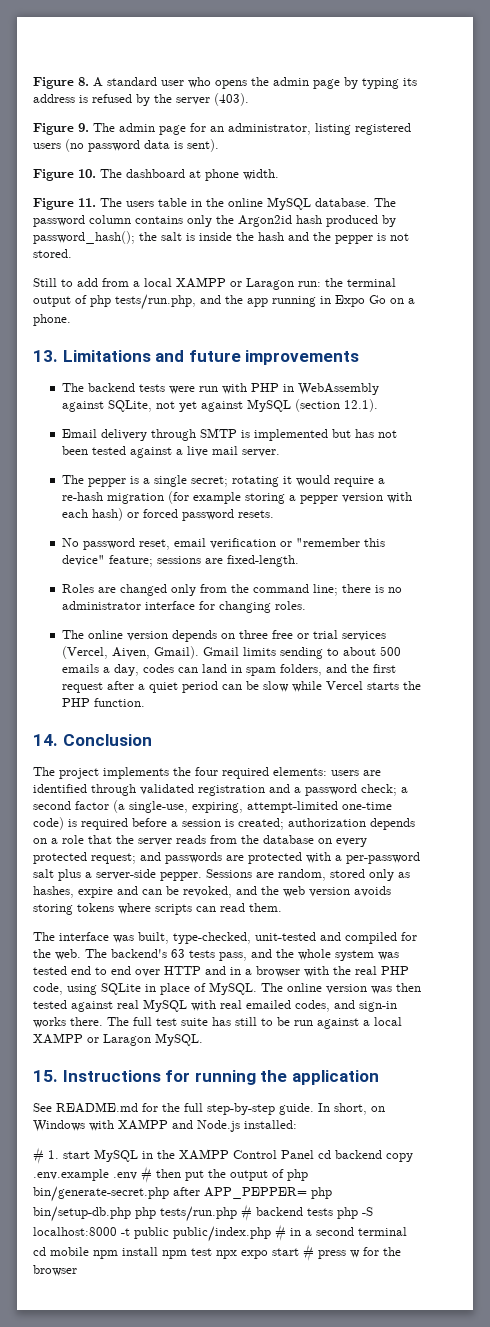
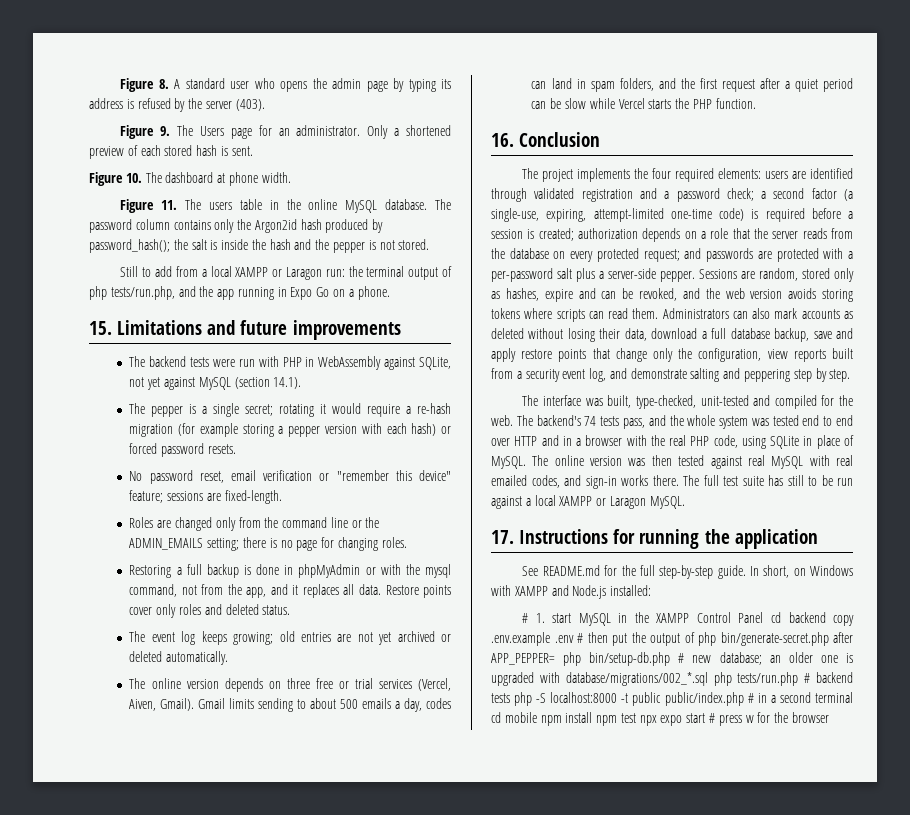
[119,123,155,132] admin -> [200,126,225,136] Users
[228,123,411,135] [33,139,219,152] administrator, listing registered users (no password data is sent). -> [296,125,451,139] [89,145,253,159] administrator. Only a shortened preview of each stored hash is sent.
[33,350,58,362] 13. -> [89,321,112,335] 15.
[343,399,378,412] [61,428,397,441] [61,446,280,458] 12.1). // Email delivery through SMTP is implemented but has not been tested against a live mail server. -> [273,377,302,389] 14.1).
[312,584,338,596] line; -> [330,517,380,528] [129,538,240,551] line or the ADMIN_EMAILS setting;
[61,601,195,610] administrator interface -> [296,540,318,551] page
(306, 605) none -> [129,564,451,578] [129,584,452,598] [129,604,291,618] [129,631,451,645] [129,651,229,665] // Restoring a full backup is done in phpMyAdmin or with the mysql command, not from the app, and it replaces all data. Restore points cover only roles and deleted status. // The event log keeps growing; old entries are not yet archived or deleted automatically.
[33,734,58,746] 14. -> [491,133,514,147] 16.
(282, 907) none -> [662,308,853,319] [491,328,853,342] [491,348,853,362] [491,368,851,382] Administrators can also mark accounts as deleted without losing their data, download a full database backup, save and apply restore points that change only the configuration, view reports built from a security event log, and demonstrate salting and peppering step by step.
[171,949,185,958] 63 -> [584,416,597,426] 74
[33,1070,58,1082] 15. -> [491,530,514,544] 17.
(131, 1214) none -> [678,652,853,665] [491,672,708,686] # new database; an older one is upgraded with database/migrations/002_*.sql

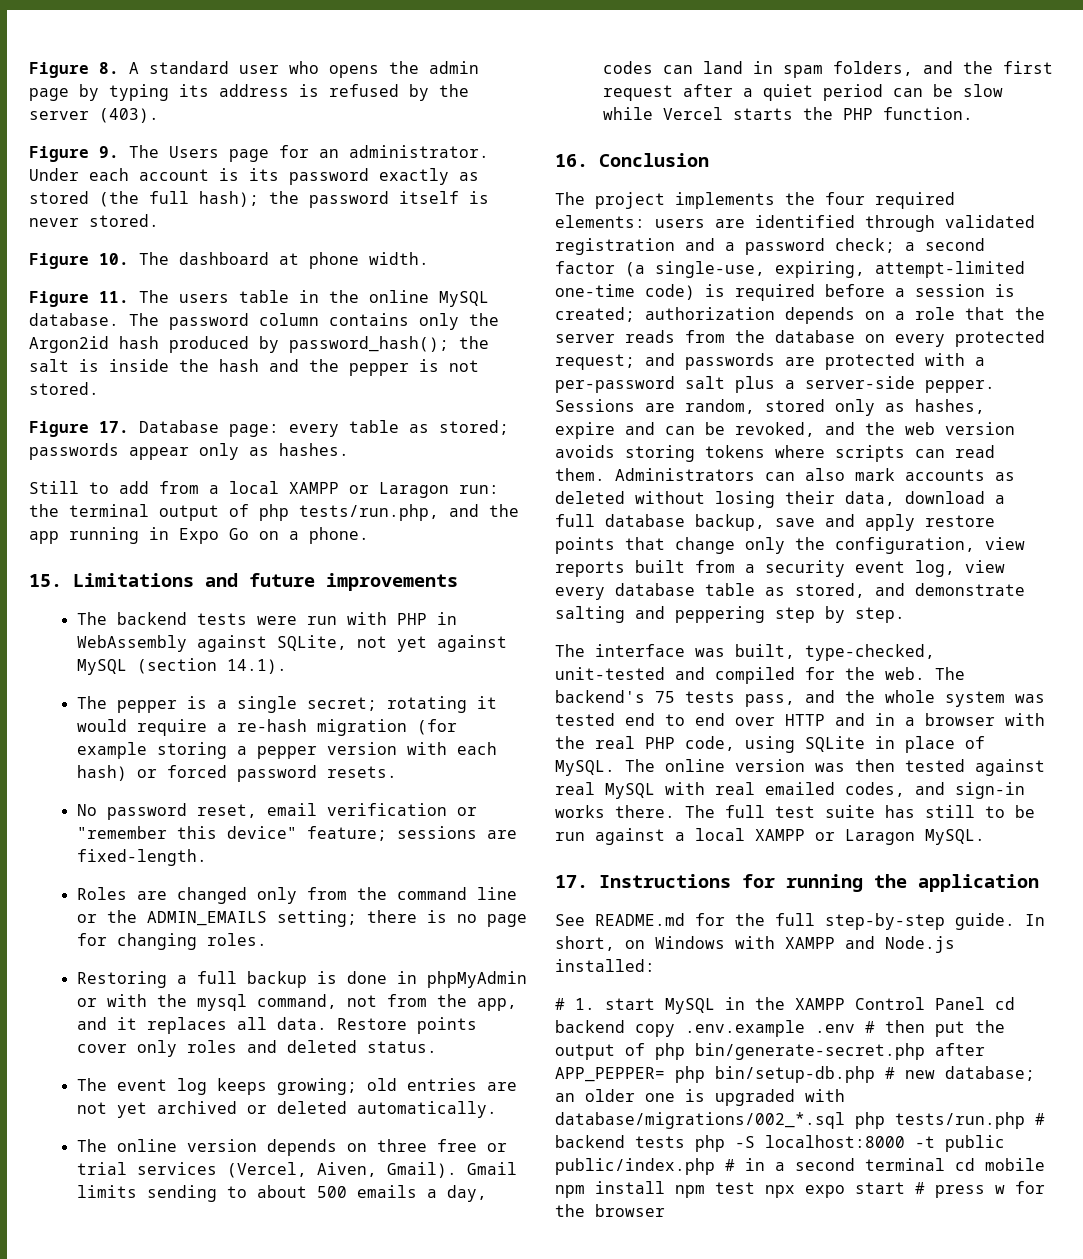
[367,125,451,139] [89,145,253,159] Only a shortened preview of each stored hash is sent. -> [29,168,479,185] [29,191,489,208] [29,214,159,227] Under each account is its password exactly as stored (the full hash); the password itself is never stored.
(430, 244) none -> [29,420,509,437] [29,443,349,460] // Figure 17. Database page: every table as stored; passwords appear only as hashes.
(607, 375) none -> [965,560,1005,573] [555,583,865,600] view every database table as stored,
[584,416,597,426] 74 -> [655,691,675,703] 75

